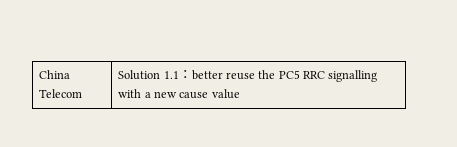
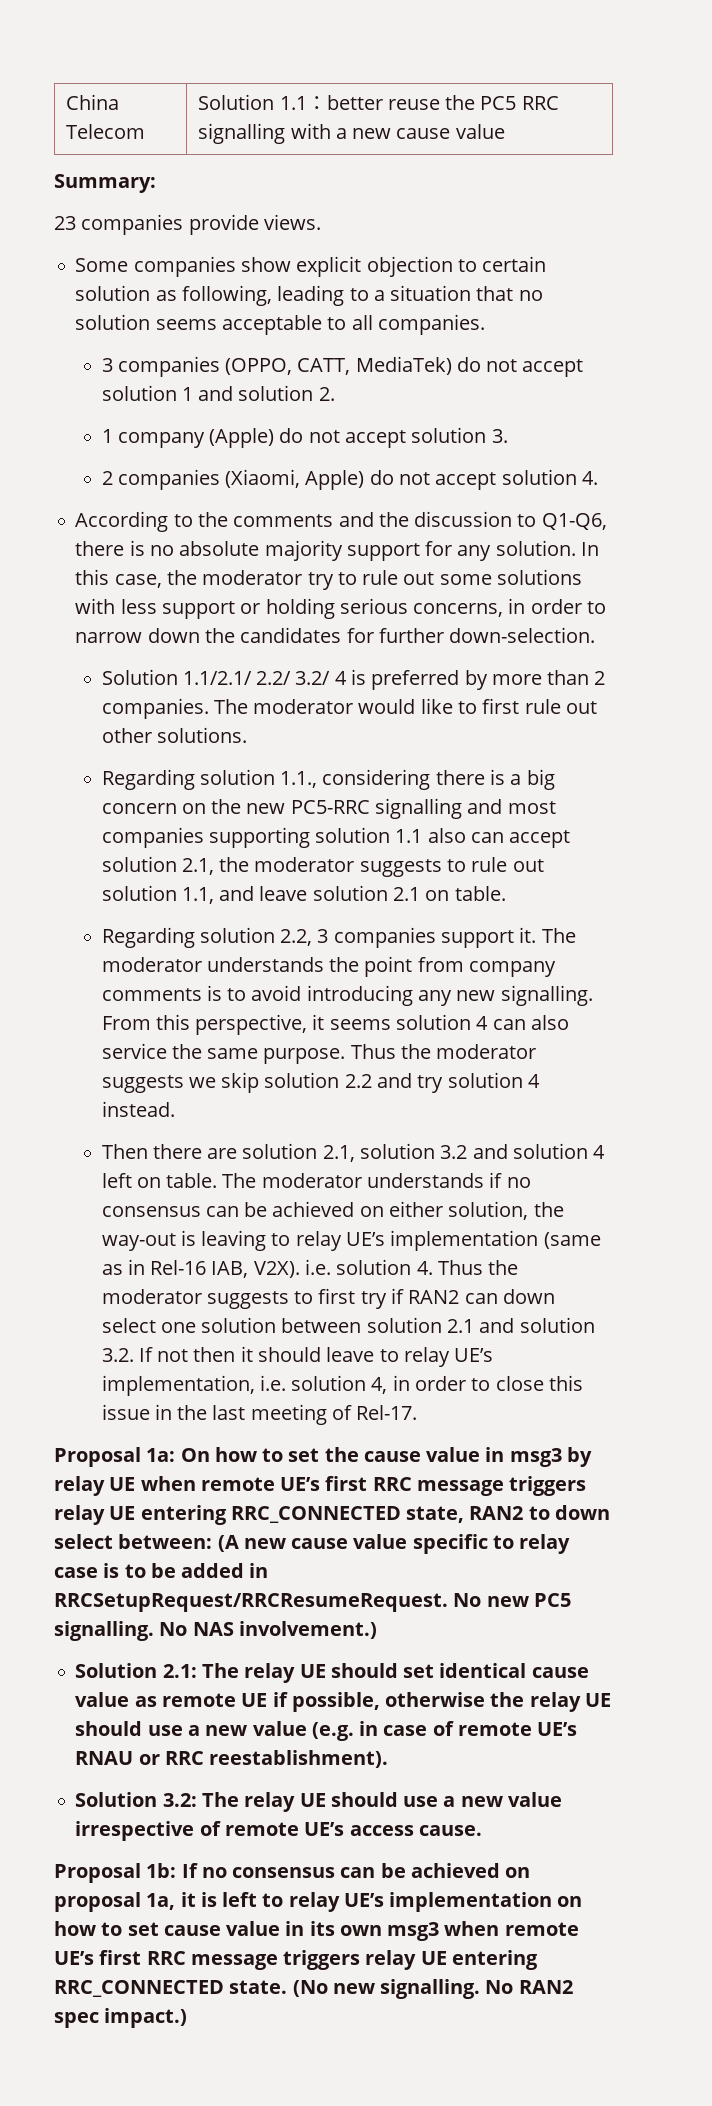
(240, 94) none -> [54,174,156,193] [54,214,321,235] [75,256,547,277] [75,285,543,306] [75,314,485,335] [101,356,584,377] [101,385,335,401] [101,427,508,448] [101,469,598,490] [75,511,607,532] [75,540,599,561] [75,569,582,590] [75,598,606,619] [75,627,596,643] [101,669,606,690] [101,698,597,719] [101,727,247,743] [101,769,555,790] [101,798,556,819] [101,827,571,848] [101,856,544,877] [101,885,506,904] [101,927,576,948] [101,956,556,977] [101,985,593,1006] [101,1014,569,1035] [101,1043,537,1064] [101,1072,540,1093] [101,1101,175,1117] [101,1143,606,1162] [101,1172,531,1188] [101,1201,564,1220] [101,1230,601,1251] [101,1259,519,1278] [101,1288,555,1309] [101,1317,595,1333] [101,1346,494,1367] [101,1375,583,1396] [101,1404,418,1425] [54,1447,592,1467] [54,1476,587,1496] [54,1505,610,1525] [54,1534,571,1554] [54,1563,269,1578] [54,1593,571,1612] [54,1621,377,1641] [75,1663,589,1683] [75,1692,611,1712] [75,1721,578,1741] [75,1750,389,1768] [75,1792,562,1812] [75,1821,482,1841] [54,1863,531,1883] [54,1892,583,1912] [54,1921,579,1941] [54,1950,538,1970] [54,1979,573,1999] [54,2008,188,2028] // Summary: // 23 companies provide views. // Some companies show explicit objection to certain solution as following, leading to a situation that no solution seems acceptable to all companies. // 3 companies (OPPO, CATT, MediaTek) do not accept solution 1 and solution 2. // 1 company (Apple) do not accept solution 3. // 2 companies (Xiaomi, Apple) do not accept solution 4. // According to the comments and the discussion to Q1-Q6, there is no absolute majority support for any solution. In this case, the moderator try to rule out some solutions with less support or holding serious concerns, in order to narrow down the candidates for further down-selection. // Solution 1.1/2.1/ 2.2/ 3.2/ 4 is preferred by more than 2 companies. The moderator would like to first rule out other solutions. // Regarding solution 1.1., considering there is a big concern on the new PC5-RRC signalling and most companies supporting solution 1.1 also can accept solution 2.1, the moderator suggests to rule out solution 1.1, and leave solution 2.1 on table. // Regarding solution 2.2, 3 companies support it. The moderator understands the point from company comments is to avoid introducing any new signalling. From this perspective, it seems solution 4 can also service the same purpose. Thus the moderator suggests we skip solution 2.2 and try solution 4 instead. // Then there are solution 2.1, solution 3.2 and solution 4 left on table. The moderator understands if no consensus can be achieved on either solution, the way-out is leaving to relay UE’s implementation (same as in Rel-16 IAB, V2X). i.e. solution 4. Thus the moderator suggests to first try if RAN2 can down select one solution between solution 2.1 and solution 3.2. If not then it should leave to relay UE’s implementation, i.e. solution 4, in order to close this issue in the last meeting of Rel-17. // Proposal 1a: On how to set the cause value in msg3 by relay UE when remote UE’s first RRC message triggers relay UE entering RRC_CONNECTED state, RAN2 to down select between: (A new cause value specific to relay case is to be added in RRCSetupRequest/RRCResumeRequest. No new PC5 signalling. No NAS involvement.) // Solution 2.1: The relay UE should set identical cause value as remote UE if possible, otherwise the relay UE should use a new value (e.g. in case of remote UE’s RNAU or RRC reestablishment). // Solution 3.2: The relay UE should use a new value irrespective of remote UE’s access cause. // Proposal 1b: If no consensus can be achieved on proposal 1a, it is left to relay UE’s implementation on how to set cause value in its own msg3 when remote UE’s first RRC message triggers relay UE entering RRC_CONNECTED state. (No new signalling. No RAN2 spec impact.)

